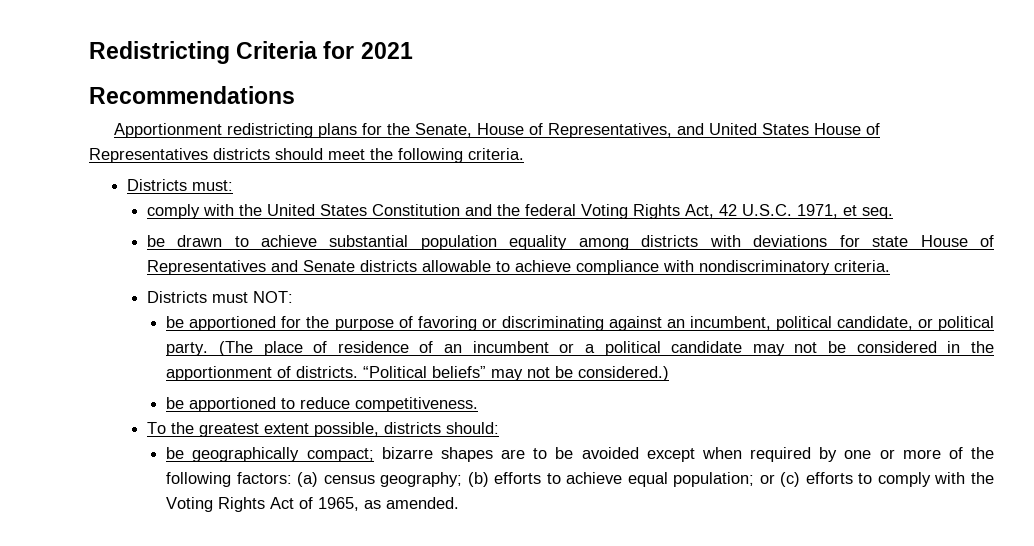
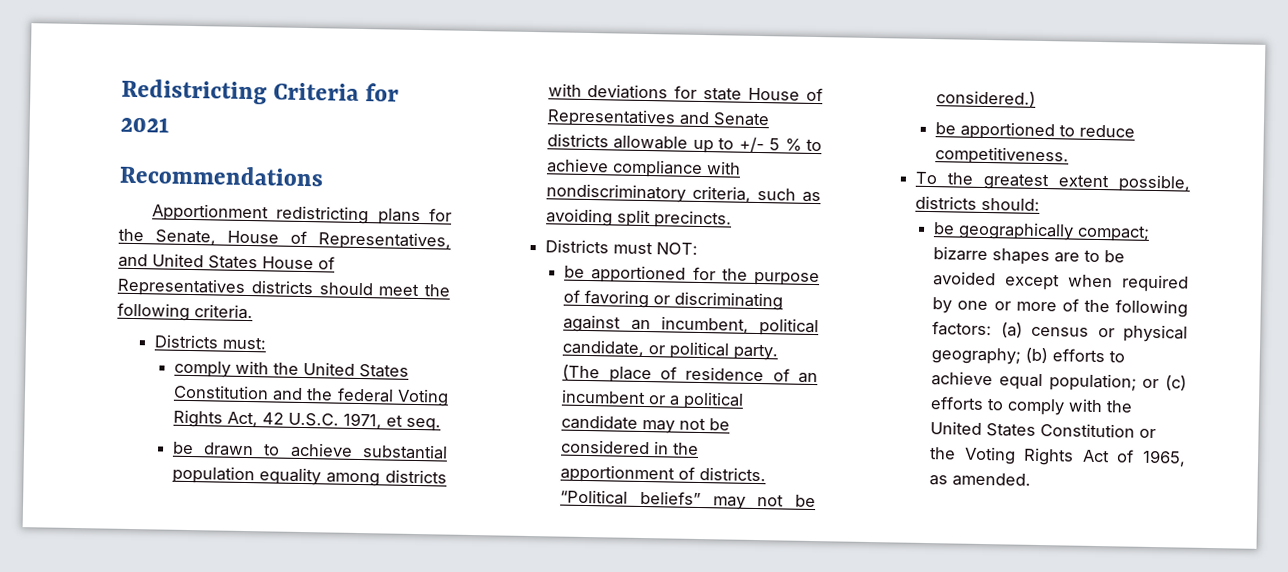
(491, 266) none -> [692,136,802,154] up to +/- 5 %
[833,260,890,272] criteria. -> [691,185,821,203] [545,208,732,229] criteria, such as avoiding split precincts.
(375, 479) none -> [1097,324,1188,343] or physical
(994, 478) none -> [930,421,1157,439] [929,447,957,460] United States Constitution or the

